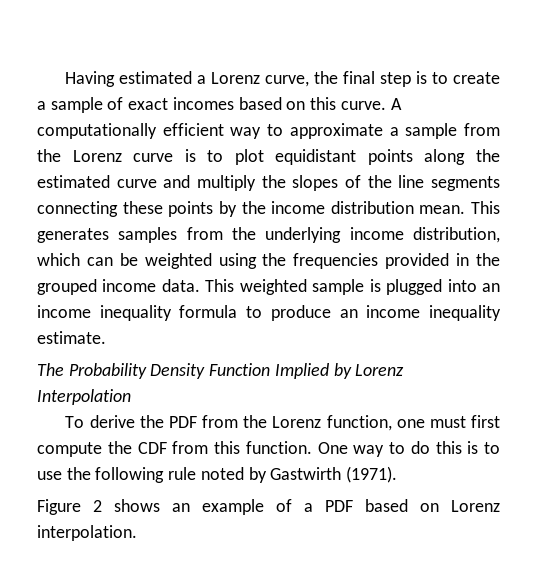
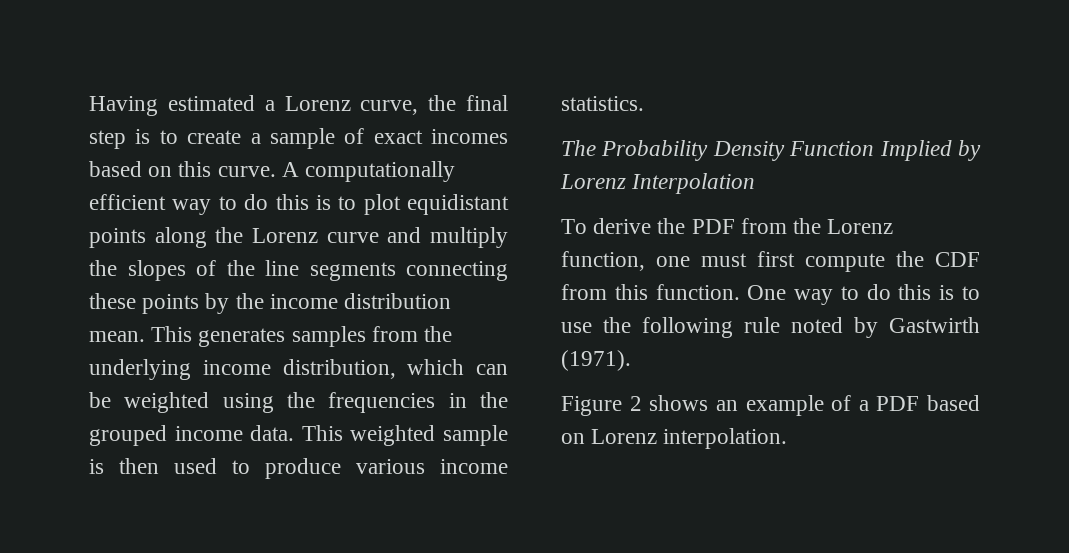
[289,123,501,139] [37,149,174,162] approximate a sample from the Lorenz curve -> [244,194,309,210] do this
[37,175,110,188] estimated -> [252,228,318,243] Lorenz
[385,253,450,269] provided -> (436, 402) none
[386,279,501,295] [37,305,502,321] [37,331,106,344] plugged into an income inequality formula to produce an income inequality estimate. -> [119,458,508,479] [561,96,644,111] then used to produce various income statistics.

